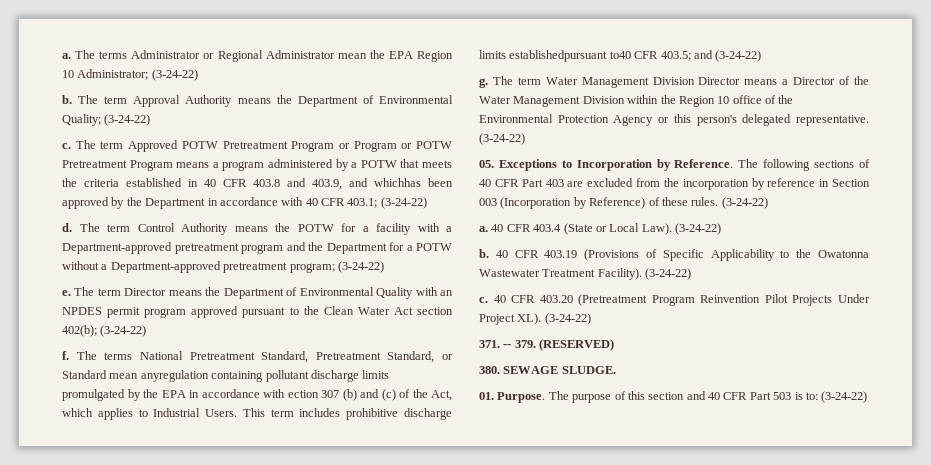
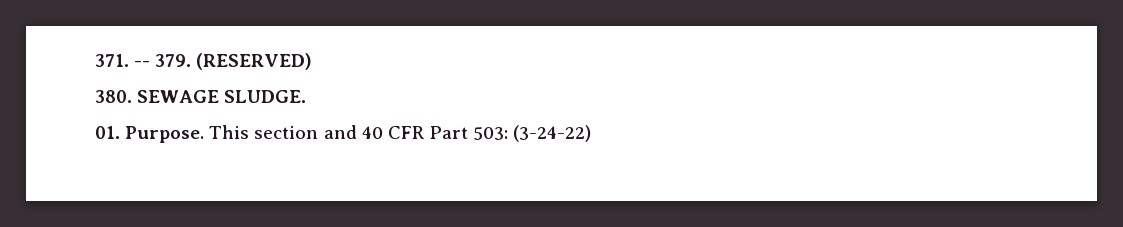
[62,50,454,62] [62,69,198,81] [62,95,453,107] [62,114,151,126] [62,140,452,152] [62,159,453,171] [62,178,453,190] [62,197,427,209] [62,223,452,235] [62,242,452,254] [62,261,384,273] [62,287,453,299] [62,306,454,318] [62,325,147,337] [62,351,453,363] [62,370,390,382] [62,389,452,401] [62,408,452,420] [479,50,762,62] [479,76,870,88] [479,95,794,107] [479,114,869,126] [479,133,525,145] [479,159,870,171] [479,178,870,190] [479,197,768,209] [479,223,721,235] [479,249,869,261] [479,268,692,280] [479,294,870,306] [479,313,591,325] a. The terms Administrator or Regional Administrator mean the EPA Region 10 Administrator; (3-24-22) // b. The term Approval Authority means the Department of Environmental Quality; (3-24-22) // c. The term Approved POTW Pretreatment Program or Program or POTW Pretreatment Program means a program administered by a POTW that meets the criteria established in 40 CFR 403.8 and 403.9, and whichhas been approved by the Department in accordance with 40 CFR 403.1; (3-24-22) // d. The term Control Authority means the POTW for a facility with a Department-approved pretreatment program and the Department for a POTW without a Department-approved pretreatment program; (3-24-22) // e. The term Director means the Department of Environmental Quality with an NPDES permit program approved pursuant to the Clean Water Act section 402(b); (3-24-22) // f. The terms National Pretreatment Standard, Pretreatment Standard, or Standard mean anyregulation containing pollutant discharge limits promulgated by the EPA in accordance with ection 307 (b) and (c) of the Act, which applies to Industrial Users. This term includes prohibitive discharge limits establishedpursuant to40 CFR 403.5; and (3-24-22) // g. The term Water Management Division Director means a Director of the Water Management Division within the Region 10 office of the Environmental Protection Agency or this person's delegated representative. (3-24-22) // 05. Exceptions to Incorporation by Reference. The following sections of 40 CFR Part 403 are excluded from the incorporation by reference in Section 003 (Incorporation by Reference) of these rules. (3-24-22) // a. 40 CFR 403.4 (State or Local Law). (3-24-22) // b. 40 CFR 403.19 (Provisions of Specific Applicability to the Owatonna Wastewater Treatment Facility). (3-24-22) // c. 40 CFR 403.20 (Pretreatment Program Reinvention Pilot Projects Under Project XL). (3-24-22) // -> (95, 60) none
[548,391,645,403] The purpose of this -> [209,125,250,139] This
[773,392,818,400] 503 is to: -> [473,127,509,140] 503:

